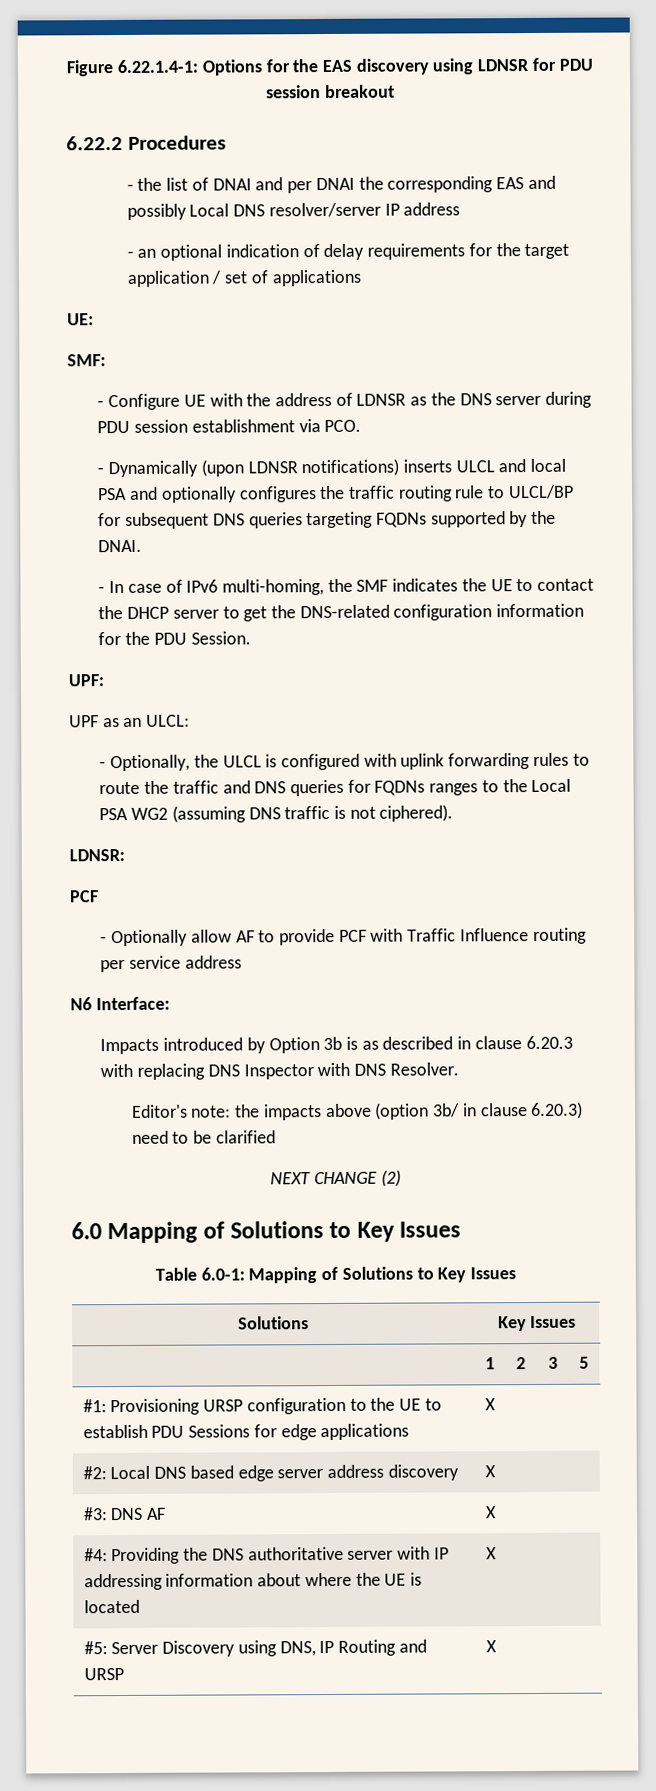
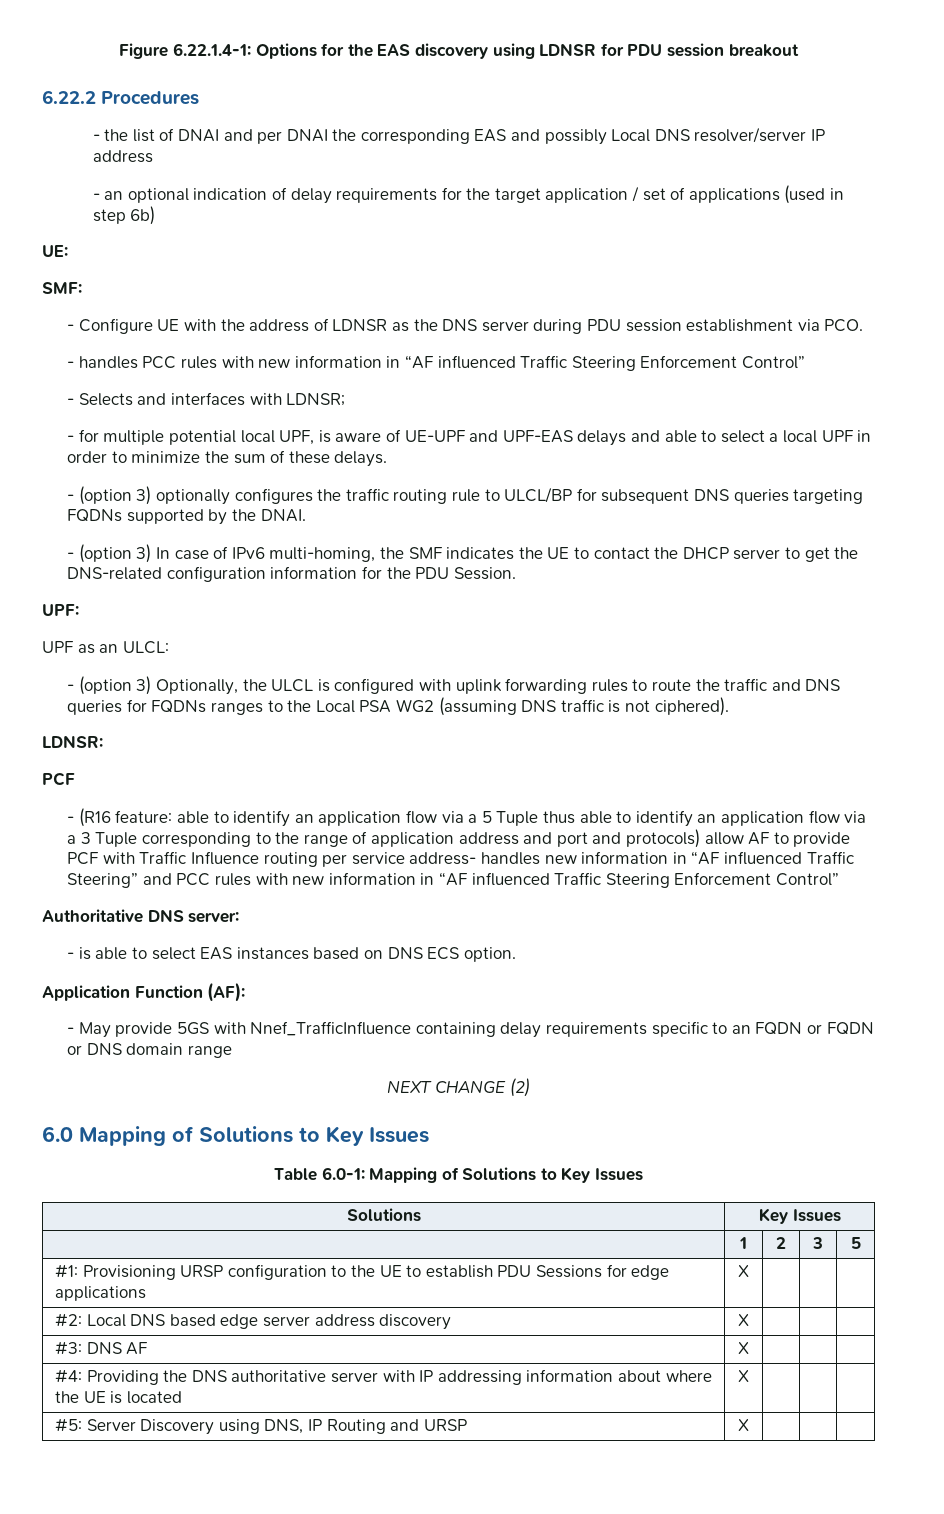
(362, 278) none -> [784,185,845,204] [92,206,156,225] (used in step 6b)
[108,458,567,478] [98,486,159,501] Dynamically (upon LDNSR notifications) inserts ULCL and local PSA and -> [78,355,805,371] [67,392,346,406] [67,429,872,446] [67,450,388,467] [67,486,152,505] handles PCC rules with new information in “AF influenced Traffic Steering Enforcement Control” // - Selects and interfaces with LDNSR; // - for multiple potential local UPF, is aware of UE-UPF and UPF-EAS delays and able to select a local UPF in order to minimize the sum of these delays. // - (option 3)
(106, 590) none -> [78,544,152,563] (option 3)
(107, 765) none -> [78,676,152,695] (option 3)
[111,929,189,947] Optionally -> [78,808,867,827] [67,829,700,848] (R16 feature: able to identify an application flow via a 5 Tuple thus able to identify an application flow via a 3 Tuple corresponding to the range of application address and port and protocols)
[184,955,242,969] [70,996,170,1011] [100,1035,573,1055] [100,1062,459,1080] [131,1101,584,1121] [131,1130,276,1144] address // N6 Interface: // Impacts introduced by Option 3b is as described in clause 6.20.3 with replacing DNS Inspector with DNS Resolver. // Editor's note: the impacts above (option 3b/ in clause 6.20.3) need to be clarified -> [409,851,854,865] [67,872,839,888] [42,909,240,923] [67,947,516,962] [42,982,246,1002] [67,1021,874,1038] [67,1043,233,1058] address- handles new information in “AF influenced Traffic Steering” and PCC rules with new information in “AF influenced Traffic Steering Enforcement Control” // Authoritative DNS server: // - is able to select EAS instances based on DNS ECS option. // Application Function (AF): // - May provide 5GS with Nnef_TrafficInfluence containing delay requirements specific to an FQDN or FQDN or DNS domain range

